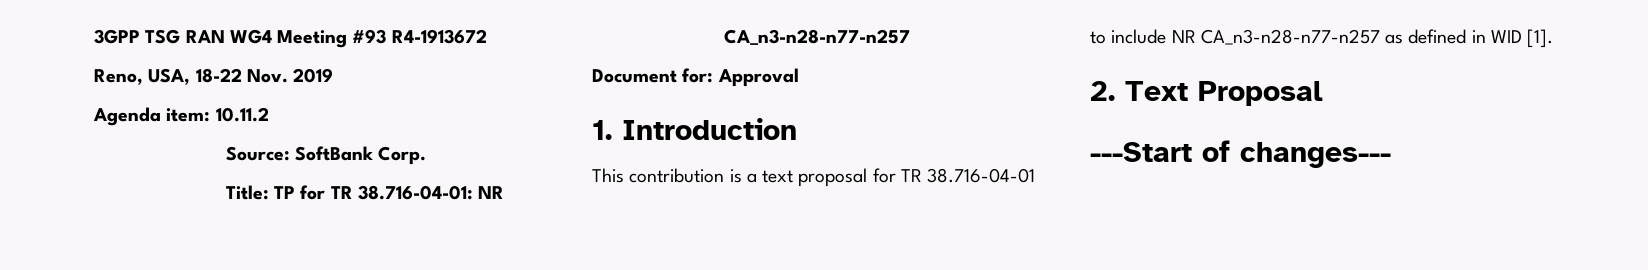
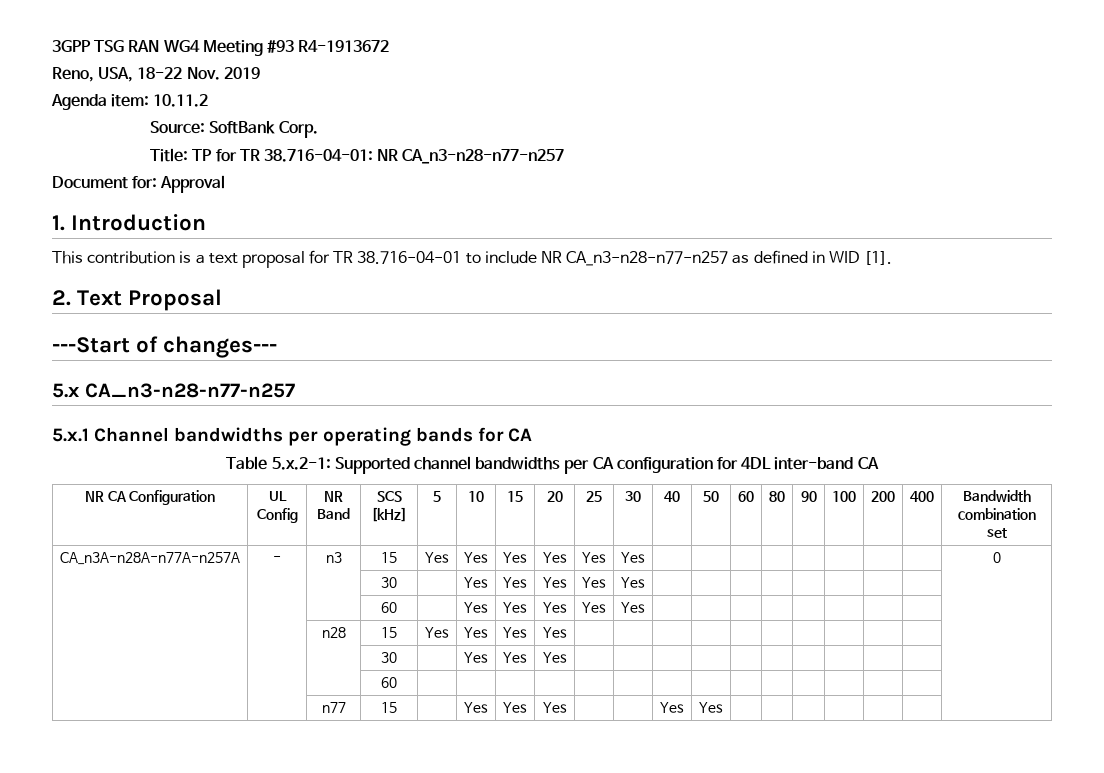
(1391, 155) none -> [52,383,295,398] [52,427,532,446] [226,456,879,474] [84,490,216,505] [268,491,287,501] [256,508,298,523] [324,491,343,502] [317,508,350,520] [376,491,402,502] [371,507,407,522] [433,491,441,502] [468,491,484,502] [507,491,523,502] [546,491,563,502] [586,491,602,502] [625,491,641,502] [664,491,680,502] [703,491,719,502] [738,491,754,502] [769,491,785,502] [800,491,817,502] [832,491,856,502] [871,491,895,502] [910,491,934,502] [962,490,1031,502] [957,508,1036,520] [986,528,1007,538] [60,552,240,565] [273,556,281,562] [325,552,342,563] [381,552,397,563] [425,552,449,563] [464,552,488,563] [503,552,527,563] [542,552,567,563] [582,552,606,563] [621,552,645,563] [992,552,1001,563] [381,577,397,588] [464,577,488,588] [503,577,527,588] [542,577,567,588] [582,577,606,588] [621,577,645,588] [381,602,397,613] [464,602,488,613] [503,602,527,613] [542,602,567,613] [582,602,606,613] [621,602,645,613] [321,627,346,638] [381,627,397,638] [425,627,449,638] [464,627,488,638] [503,627,527,638] [542,627,567,638] [381,652,397,663] [464,652,488,663] [503,652,527,663] [542,652,567,663] [381,677,397,688] [321,702,346,713] [381,702,397,713] [464,702,488,713] [503,702,527,713] [542,702,567,713] [660,702,684,713] [699,702,723,713] // 5.x CA_n3-n28-n77-n257 // 5.x.1 Channel bandwidths per operating bands for CA // Table 5.x.2-1: Supported channel bandwidths per CA configuration for 4DL inter-band CA // NR CA Configuration | UL Config | NR Band | SCS [kHz] | 5 | 10 | 15 | 20 | 25 | 30 | 40 | 50 | 60 | 80 | 90 | 100 | 200 | 400 | Bandwidth combination set // CA_n3A-n28A-n77A-n257A | - | n3 | 15 | Yes | Yes | Yes | Yes | Yes | Yes | | | | | | | | | 0 // | | | 30 | | Yes | Yes | Yes | Yes | Yes | | | | | | | | | // | | | 60 | | Yes | Yes | Yes | Yes | Yes | | | | | | | | | // | | n28 | 15 | Yes | Yes | Yes | Yes | | | | | | | | | | | // | | | 30 | | Yes | Yes | Yes | | | | | | | | | | | // | | | 60 | | | | | | | | | | | | | | | // | | n77 | 15 | | Yes | Yes | Yes | | | Yes | Yes | | | | | | |

